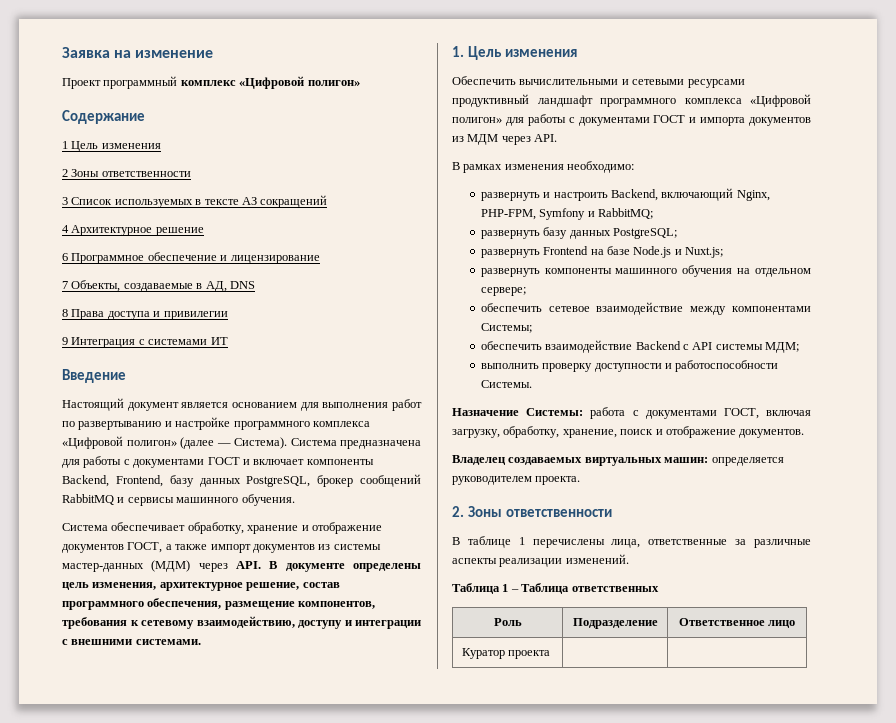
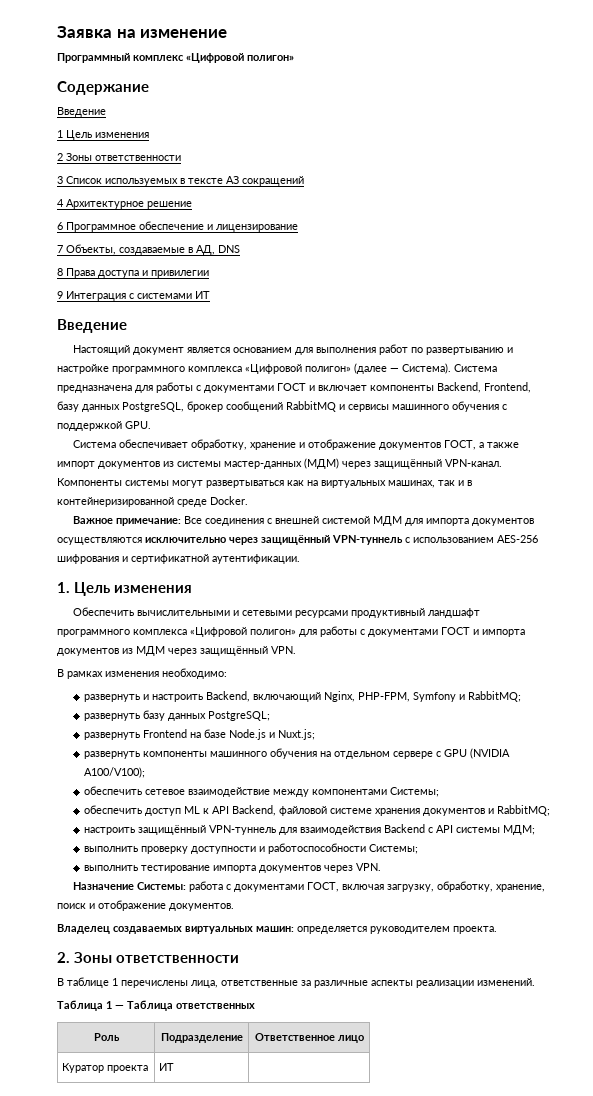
[62,76,178,89] Проект программный -> [57,53,130,63] Программный
(145, 117) none -> [57,107,106,117] // Введение
[241,494,295,506] обучения. -> [452,401,507,412] [57,421,151,431] обучения с поддержкой GPU.
[236,561,421,572] [62,582,340,591] [62,598,376,610] [62,616,421,629] [62,639,201,645] API. В документе определены цель изменения, архитектурное решение, состав программного обеспечения, размещение компонентов, требования к сетевому взаимодействию, доступу и интеграции с внешними системами. -> [374,459,502,469] [57,478,472,488] [57,496,248,507] [73,516,535,526] [57,535,538,545] [57,554,300,564] защищённый VPN-канал. Компоненты системы могут развертываться как на виртуальных машинах, так и в контейнеризированной среде Docker. // Важное примечание: Все соединения с внешней системой МДМ для импорта документов осуществляются исключительно через защищённый VPN-туннель с использованием AES-256 шифрования и сертификатной аутентификации.
[534,134,558,142] API. -> [200,646,296,656] защищённый VPN.
[480,287,526,296] сервере; -> [392,748,510,759] [83,767,145,778] сервере с GPU (NVIDIA A100/V100);
[545,340,633,353] взаимодействие -> [144,805,550,816] [83,825,381,835] доступ ML к API Backend, файловой системе хранения документов и RabbitMQ; // настроить защищённый VPN-туннель для взаимодействия
[480,380,532,388] Системы. -> [368,844,418,854] [83,863,381,873] Системы; // выполнить тестирование импорта документов через VPN.
[510,589,519,592] – -> [115,1005,124,1009] —
(551, 654) none -> [159,1063,175,1071] ИТ

